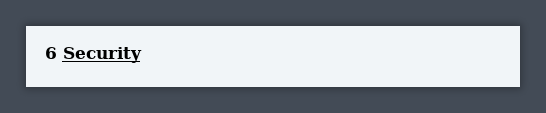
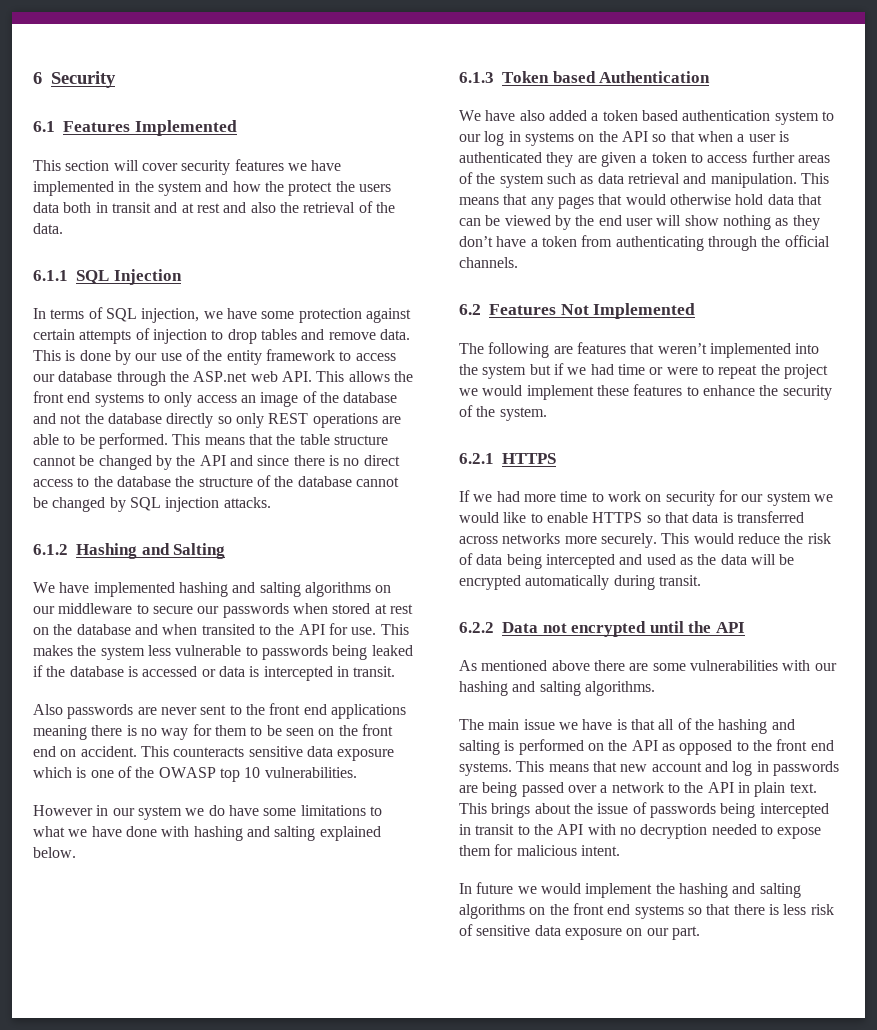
(142, 55) none -> [33,120,237,136] [33,159,342,175] [33,181,391,196] [33,201,395,213] [33,223,63,234] [33,269,182,285] [33,307,411,323] [33,328,410,344] [33,349,396,365] [33,371,413,386] [33,391,398,407] [33,413,401,428] [33,433,388,449] [33,455,400,470] [33,475,399,487] [33,497,271,512] [33,543,226,559] [33,582,392,597] [33,603,413,618] [33,623,409,635] [33,645,413,660] [33,665,396,681] [33,703,406,719] [33,724,393,740] [33,746,395,761] [33,766,357,782] [33,805,382,820] [33,826,381,841] [33,847,76,858] [459,71,711,83] [459,110,834,125] [459,131,789,146] [459,151,830,167] [459,172,829,188] [459,194,822,209] [459,215,820,230] [459,235,830,251] [459,257,518,268] [459,303,696,319] [459,342,820,358] [459,363,828,379] [459,384,832,400] [459,405,547,421] [459,453,556,464] [459,490,833,506] [459,511,804,523] [459,533,831,548] [459,553,795,569] [459,575,701,590] [459,621,745,637] [459,660,837,671] [459,681,655,696] [459,718,795,734] [459,739,834,755] [459,761,839,776] [459,782,817,797] [459,802,829,818] [459,824,822,839] [459,844,620,856] [459,882,801,898] [459,903,834,919] [459,924,700,940] // 6.1 Features Implemented // This section will cover security features we have implemented in the system and how the protect the users data both in transit and at rest and also the retrieval of the data. // 6.1.1 SQL Injection // In terms of SQL injection, we have some protection against certain attempts of injection to drop tables and remove data. This is done by our use of the entity framework to access our database through the ASP.net web API. This allows the front end systems to only access an image of the database and not the database directly so only REST operations are able to be performed. This means that the table structure cannot be changed by the API and since there is no direct access to the database the structure of the database cannot be changed by SQL injection attacks. // 6.1.2 Hashing and Salting // We have implemented hashing and salting algorithms on our middleware to secure our passwords when stored at rest on the database and when transited to the API for use. This makes the system less vulnerable to passwords being leaked if the database is accessed or data is intercepted in transit. // Also passwords are never sent to the front end applications meaning there is no way for them to be seen on the front end on accident. This counteracts sensitive data exposure which is one of the OWASP top 10 vulnerabilities. // However in our system we do have some limitations to what we have done with hashing and salting explained below. // 6.1.3 Token based Authentication // We have also added a token based authentication system to our log in systems on the API so that when a user is authenticated they are given a token to access further areas of the system such as data retrieval and manipulation. This means that any pages that would otherwise hold data that can be viewed by the end user will show nothing as they don’t have a token from authenticating through the official channels. // 6.2 Features Not Implemented // The following are features that weren’t implemented into the system but if we had time or were to repeat the project we would implement these features to enhance the security of the system. // 6.2.1 HTTPS // If we had more time to work on security for our system we would like to enable HTTPS so that data is transferred across networks more securely. This would reduce the risk of data being intercepted and used as the data will be encrypted automatically during transit. // 6.2.2 Data not encrypted until the API // As mentioned above there are some vulnerabilities with our hashing and salting algorithms. // The main issue we have is that all of the hashing and salting is performed on the API as opposed to the front end systems. This means that new account and log in passwords are being passed over a network to the API in plain text. This brings about the issue of passwords being intercepted in transit to the API with no decryption needed to expose them for malicious intent. // In future we would implement the hashing and salting algorithms on the front end systems so that there is less risk of sensitive data exposure on our part.

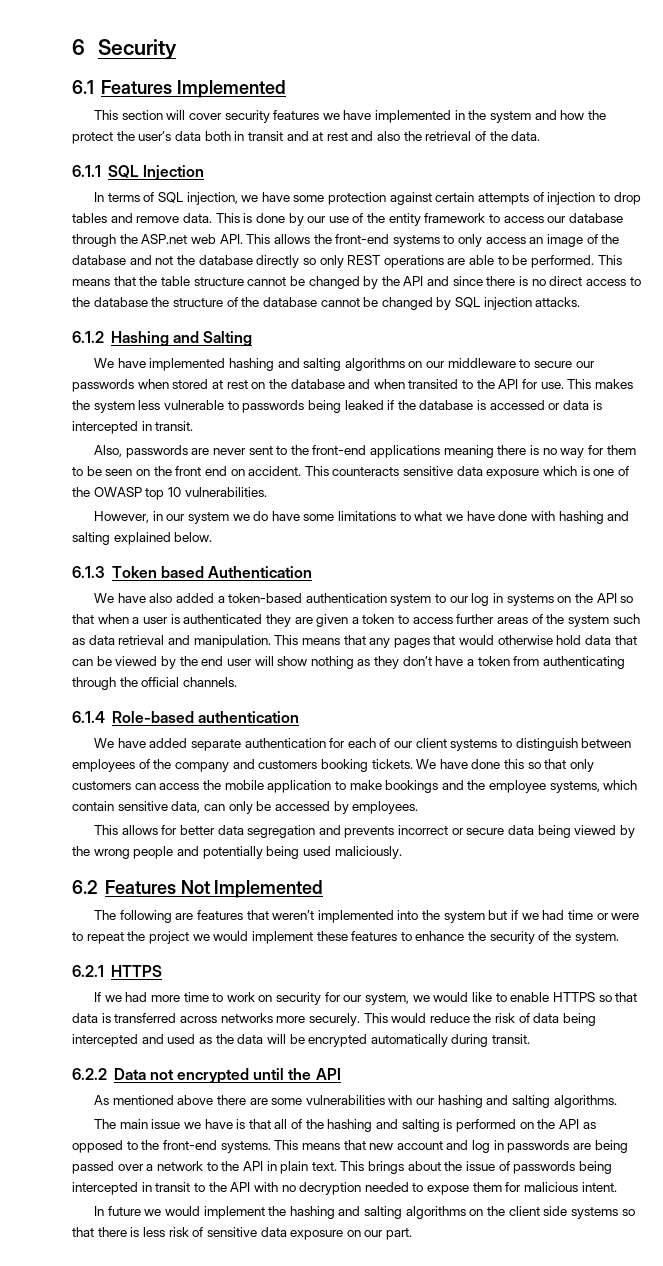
[358,184,391,192] users -> [138,131,172,141] user’s
[33,391,91,403] front end -> [335,234,390,244] front-end
[33,704,63,715] Also -> [93,445,122,457] Also,
[269,703,327,715] front end -> [312,445,367,455] front-end
[33,805,93,816] However -> [93,511,149,523] However,
[602,110,678,121] token based -> [228,593,303,603] token-based
(518, 262) none -> [72,711,299,723] [93,738,632,751] [72,759,595,772] [72,780,638,793] [72,801,419,814] [93,825,635,838] [72,846,402,859] // 6.1.4 Role-based authentication // We have added separate authentication for each of our client systems to distinguish between employees of the company and customers booking tickets. We have done this so that only customers can access the mobile application to make bookings and the employee systems, which contain sensitive data, can only be accessed by employees. // This allows for better data segregation and prevents incorrect or secure data being viewed by the wrong people and potentially being used maliciously.
[766,492,811,506] system -> [365,993,410,1005] system,
[776,739,834,751] front end -> [162,1140,217,1150] front-end
[572,903,631,915] front end -> [508,1206,568,1216] client side

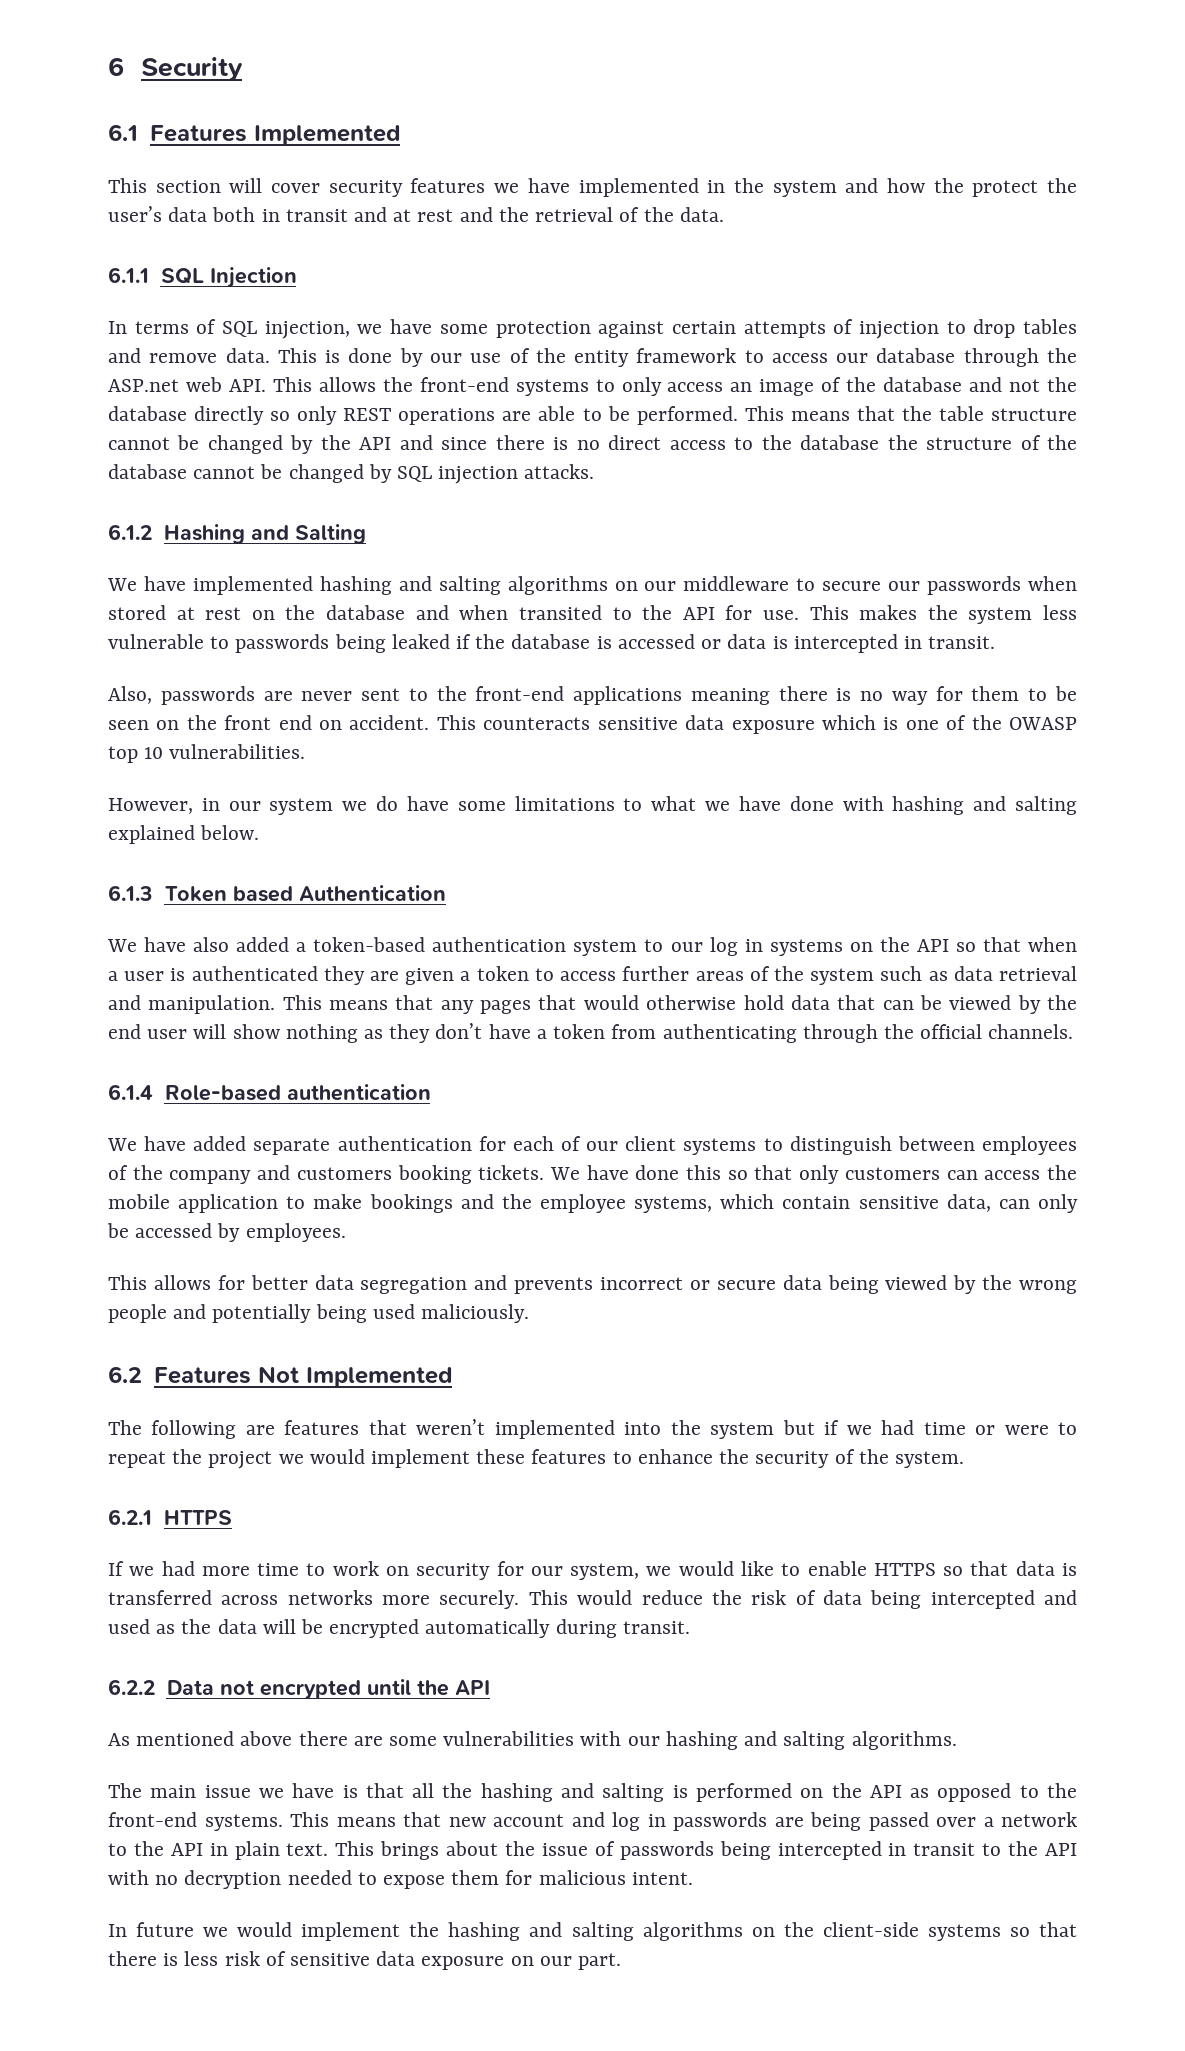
[377,131,401,141] also -> (493, 214) none
[291,1119,303,1129] of -> (435, 1790) none
[508,1206,568,1216] client side -> [822,1922,919,1937] client-side

